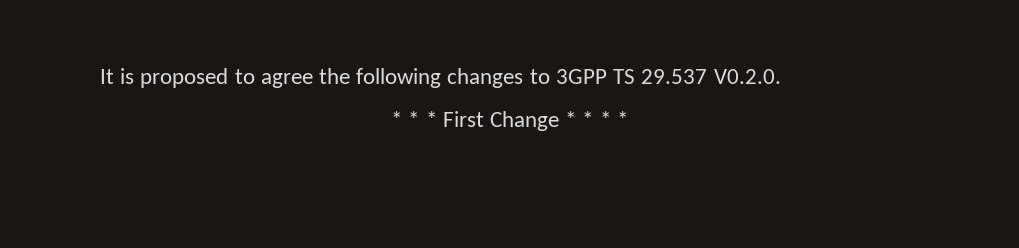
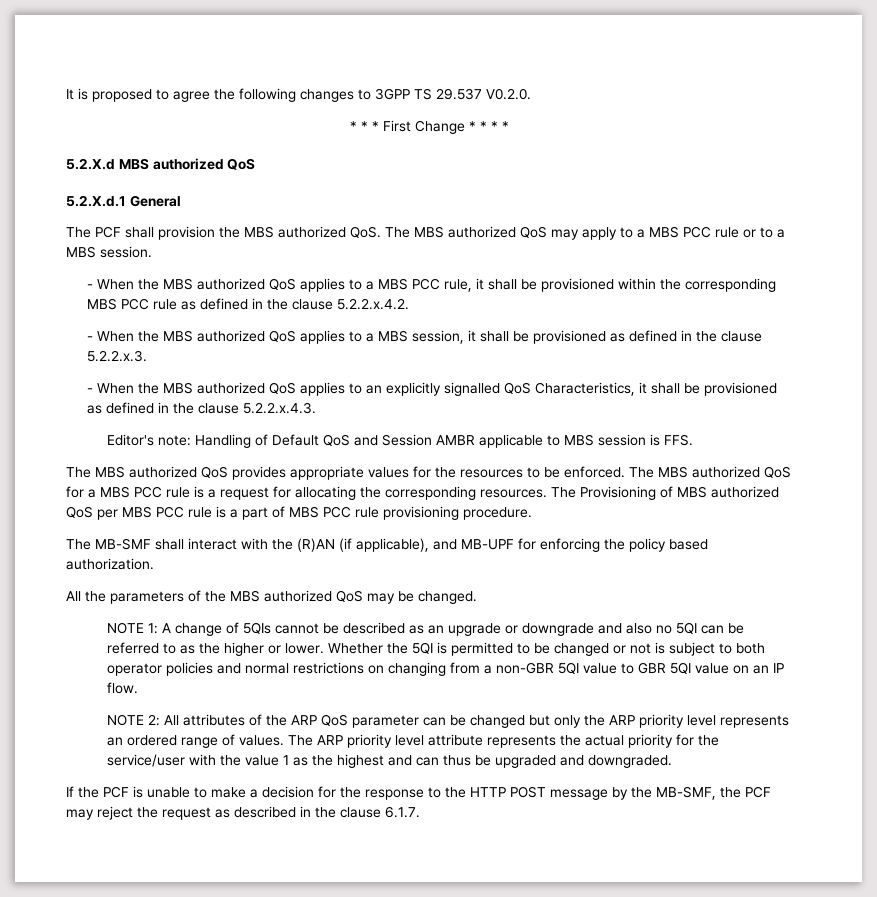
(628, 119) none -> [66,158,256,170] [66,195,181,207] [66,226,785,240] [66,246,152,258] [86,278,776,292] [86,298,409,310] [86,330,762,344] [86,350,147,362] [86,382,777,396] [86,402,316,414] [107,434,694,448] [66,466,791,480] [66,486,779,500] [66,506,532,520] [66,538,708,552] [66,558,154,570] [66,590,477,604] [107,622,745,636] [107,642,766,656] [107,662,785,676] [107,682,139,694] [107,714,790,728] [107,734,720,748] [107,754,673,768] [66,786,771,800] [66,806,420,820] // 5.2.X.d MBS authorized QoS // 5.2.X.d.1 General // The PCF shall provision the MBS authorized QoS. The MBS authorized QoS may apply to a MBS PCC rule or to a MBS session. // - When the MBS authorized QoS applies to a MBS PCC rule, it shall be provisioned within the corresponding MBS PCC rule as defined in the clause 5.2.2.x.4.2. // - When the MBS authorized QoS applies to a MBS session, it shall be provisioned as defined in the clause 5.2.2.x.3. // - When the MBS authorized QoS applies to an explicitly signalled QoS Characteristics, it shall be provisioned as defined in the clause 5.2.2.x.4.3. // Editor's note: Handling of Default QoS and Session AMBR applicable to MBS session is FFS. // The MBS authorized QoS provides appropriate values for the resources to be enforced. The MBS authorized QoS for a MBS PCC rule is a request for allocating the corresponding resources. The Provisioning of MBS authorized QoS per MBS PCC rule is a part of MBS PCC rule provisioning procedure. // The MB-SMF shall interact with the (R)AN (if applicable), and MB-UPF for enforcing the policy based authorization. // All the parameters of the MBS authorized QoS may be changed. // NOTE 1: A change of 5QIs cannot be described as an upgrade or downgrade and also no 5QI can be referred to as the higher or lower. Whether the 5QI is permitted to be changed or not is subject to both operator policies and normal restrictions on changing from a non-GBR 5QI value to GBR 5QI value on an IP flow. // NOTE 2: All attributes of the ARP QoS parameter can be changed but only the ARP priority level represents an ordered range of values. The ARP priority level attribute represents the actual priority for the service/user with the value 1 as the highest and can thus be upgraded and downgraded. // If the PCF is unable to make a decision for the response to the HTTP POST message by the MB-SMF, the PCF may reject the request as described in the clause 6.1.7.

